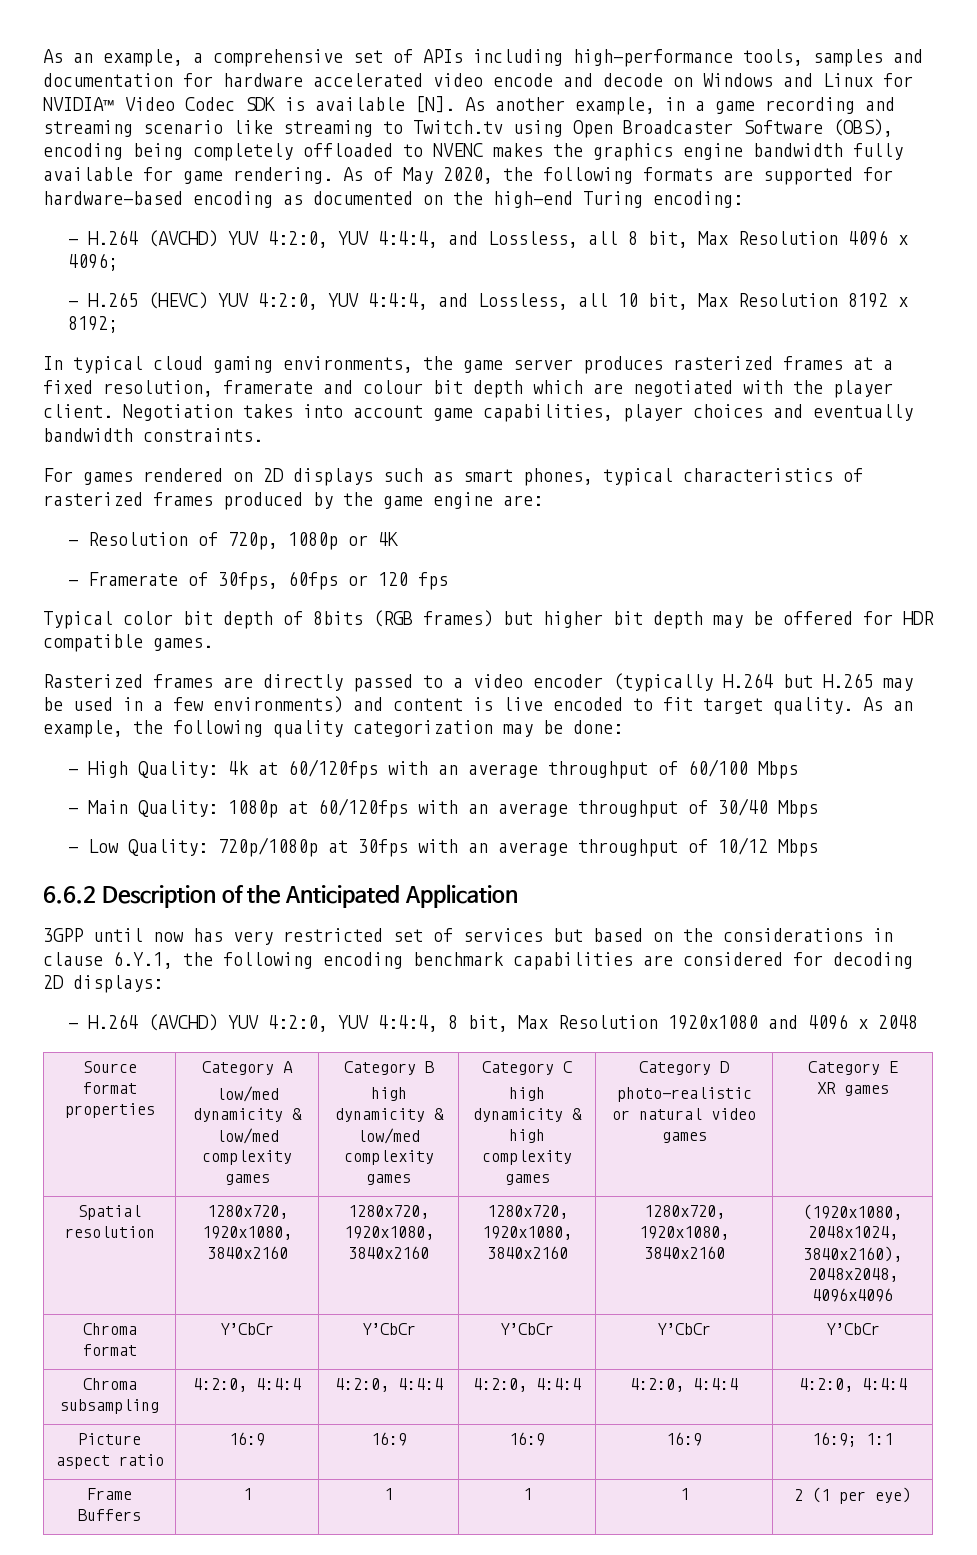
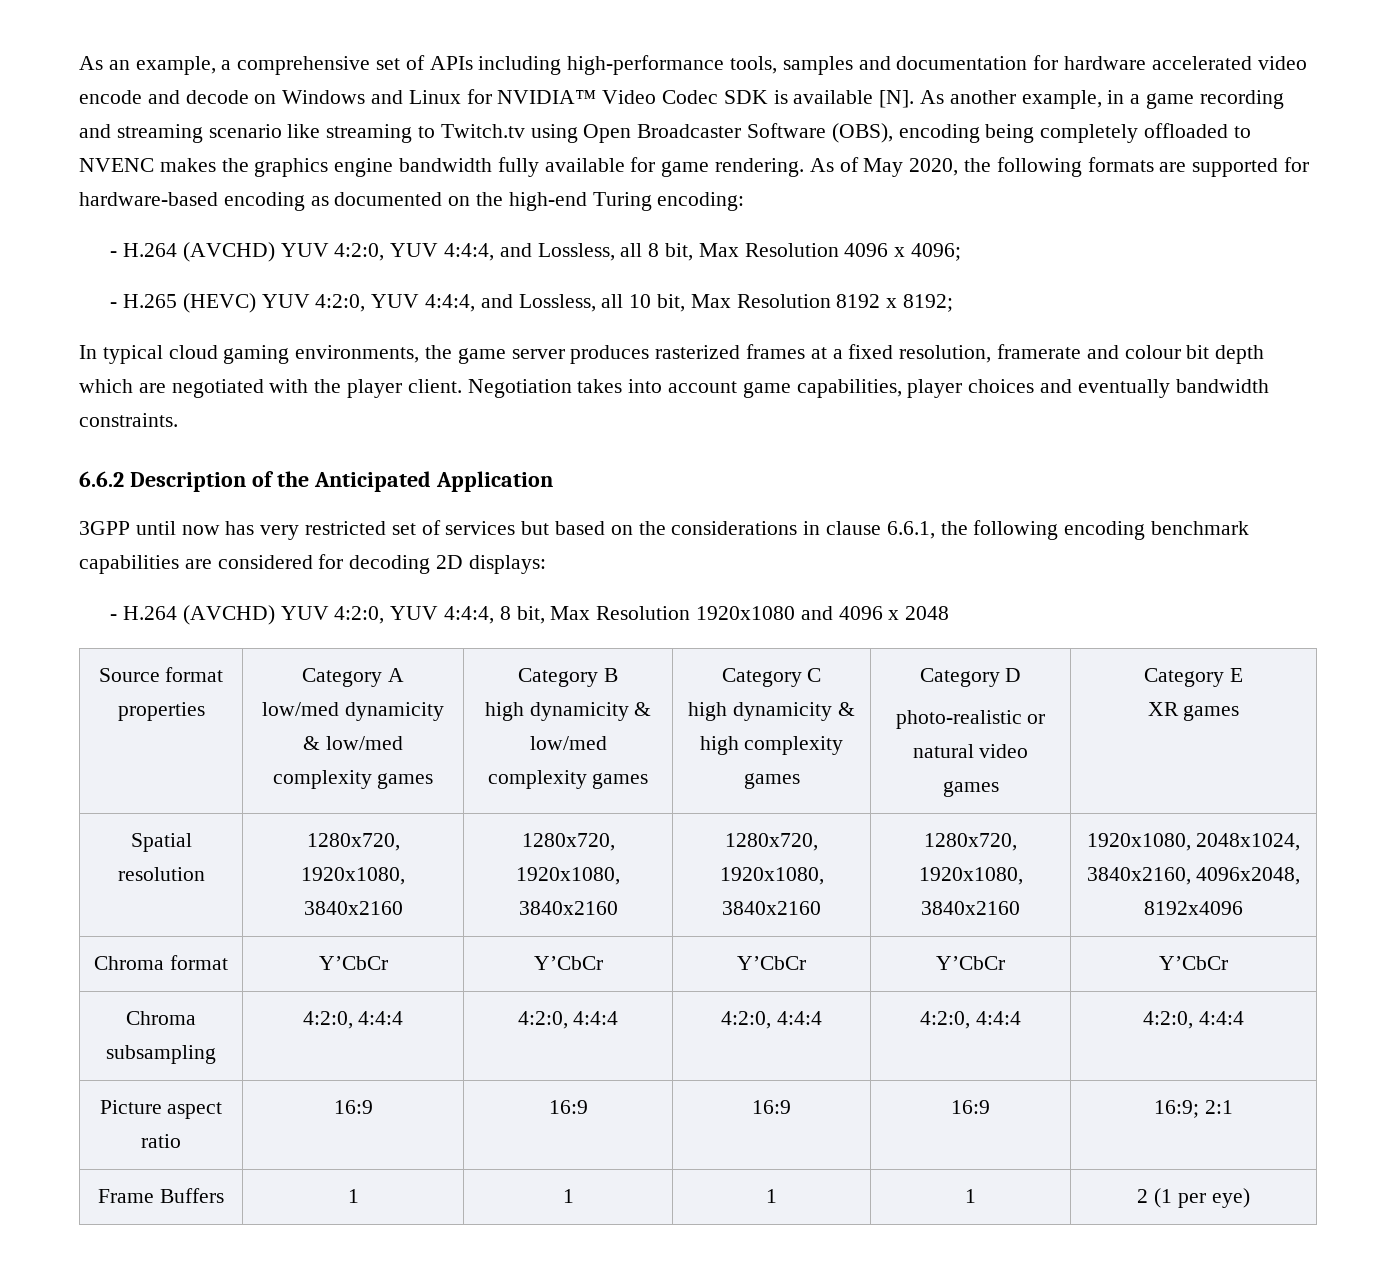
[43,468,863,486] [43,492,543,510] [68,532,399,550] [68,571,449,590] [43,610,934,629] [43,634,213,652] [43,673,913,692] [43,696,913,715] [43,720,623,738] [68,759,799,779] [68,798,819,818] [68,837,819,857] // For games rendered on 2D displays such as smart phones, typical characteristics of rasterized frames produced by the game engine are: // - Resolution of 720p, 1080p or 4K // - Framerate of 30fps, 60fps or 120 fps // Typical color bit depth of 8bits (RGB frames) but higher bit depth may be offered for HDR compatible games. // Rasterized frames are directly passed to a video encoder (typically H.264 but H.265 may be used in a few environments) and content is live encoded to fit target quality. As an example, the following quality categorization may be done: // - High Quality: 4k at 60/120fps with an average throughput of 60/100 Mbps // - Main Quality: 1080p at 60/120fps with an average throughput of 30/40 Mbps // - Low Quality: 720p/1080p at 30fps with an average throughput of 10/12 Mbps -> (178, 420) none
[113,951,173,969] 6.Y.1, -> [886,521,935,539] 6.6.1,
[803,1204,902,1220] [807,1226,898,1240] [803,1246,902,1262] [807,1268,898,1282] [812,1288,893,1302] (1920x1080, 2048x1024, 3840x2160), 2048x2048, 4096x4096 -> [1086,833,1301,851] [1086,867,1301,885] [1144,901,1243,915] 1920x1080, 2048x1024, 3840x2160, 4096x2048, 8192x4096
[866,1433,893,1445] 1:1 -> [1204,1100,1233,1114] 2:1

